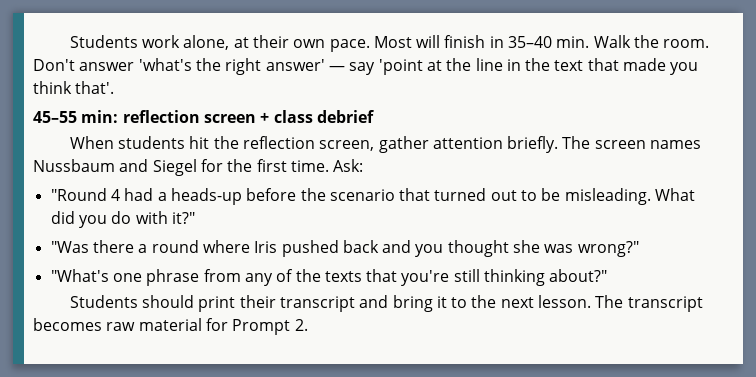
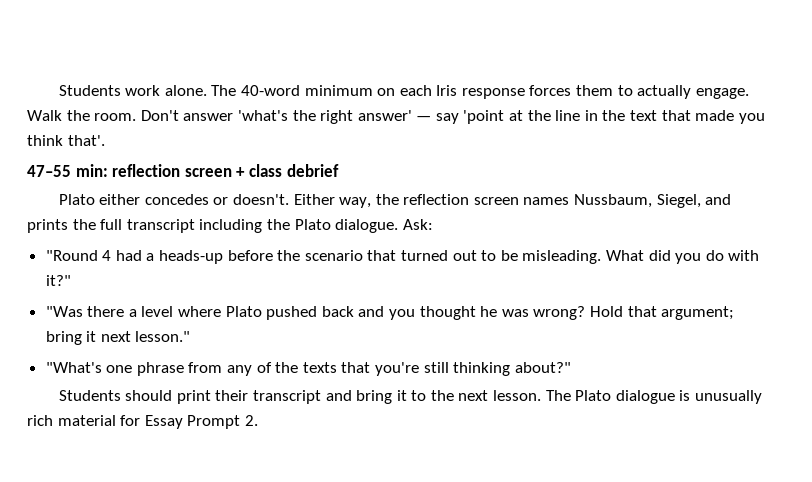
[183,35,590,52] alone, at their own pace. Most will finish in 35–40 min. -> [164,85,749,99] alone. The 40-word minimum on each Iris response forces them to actually engage.
[33,111,77,123] 45–55 -> [27,165,71,177] 47–55
[69,136,702,153] [33,159,329,176] When students hit the reflection screen, gather attention briefly. The screen names Nussbaum and Siegel for the first time. -> [58,194,732,208] [27,219,399,233] Plato either concedes or doesn't. Either way, the reflection screen names Nussbaum, Siegel, and prints the full transcript including the Plato dialogue.
[151,240,278,253] round where Iris -> [141,306,262,317] level where Plato
[513,240,639,257] she was wrong?" -> [480,306,735,320] [45,331,191,345] he was wrong? Hold that argument; bring it next lesson."
[627,296,703,312] [33,318,136,331] transcript becomes raw -> [575,390,762,404] [27,415,53,426] Plato dialogue is unusually rich
(228, 324) none -> [144,415,183,429] Essay

